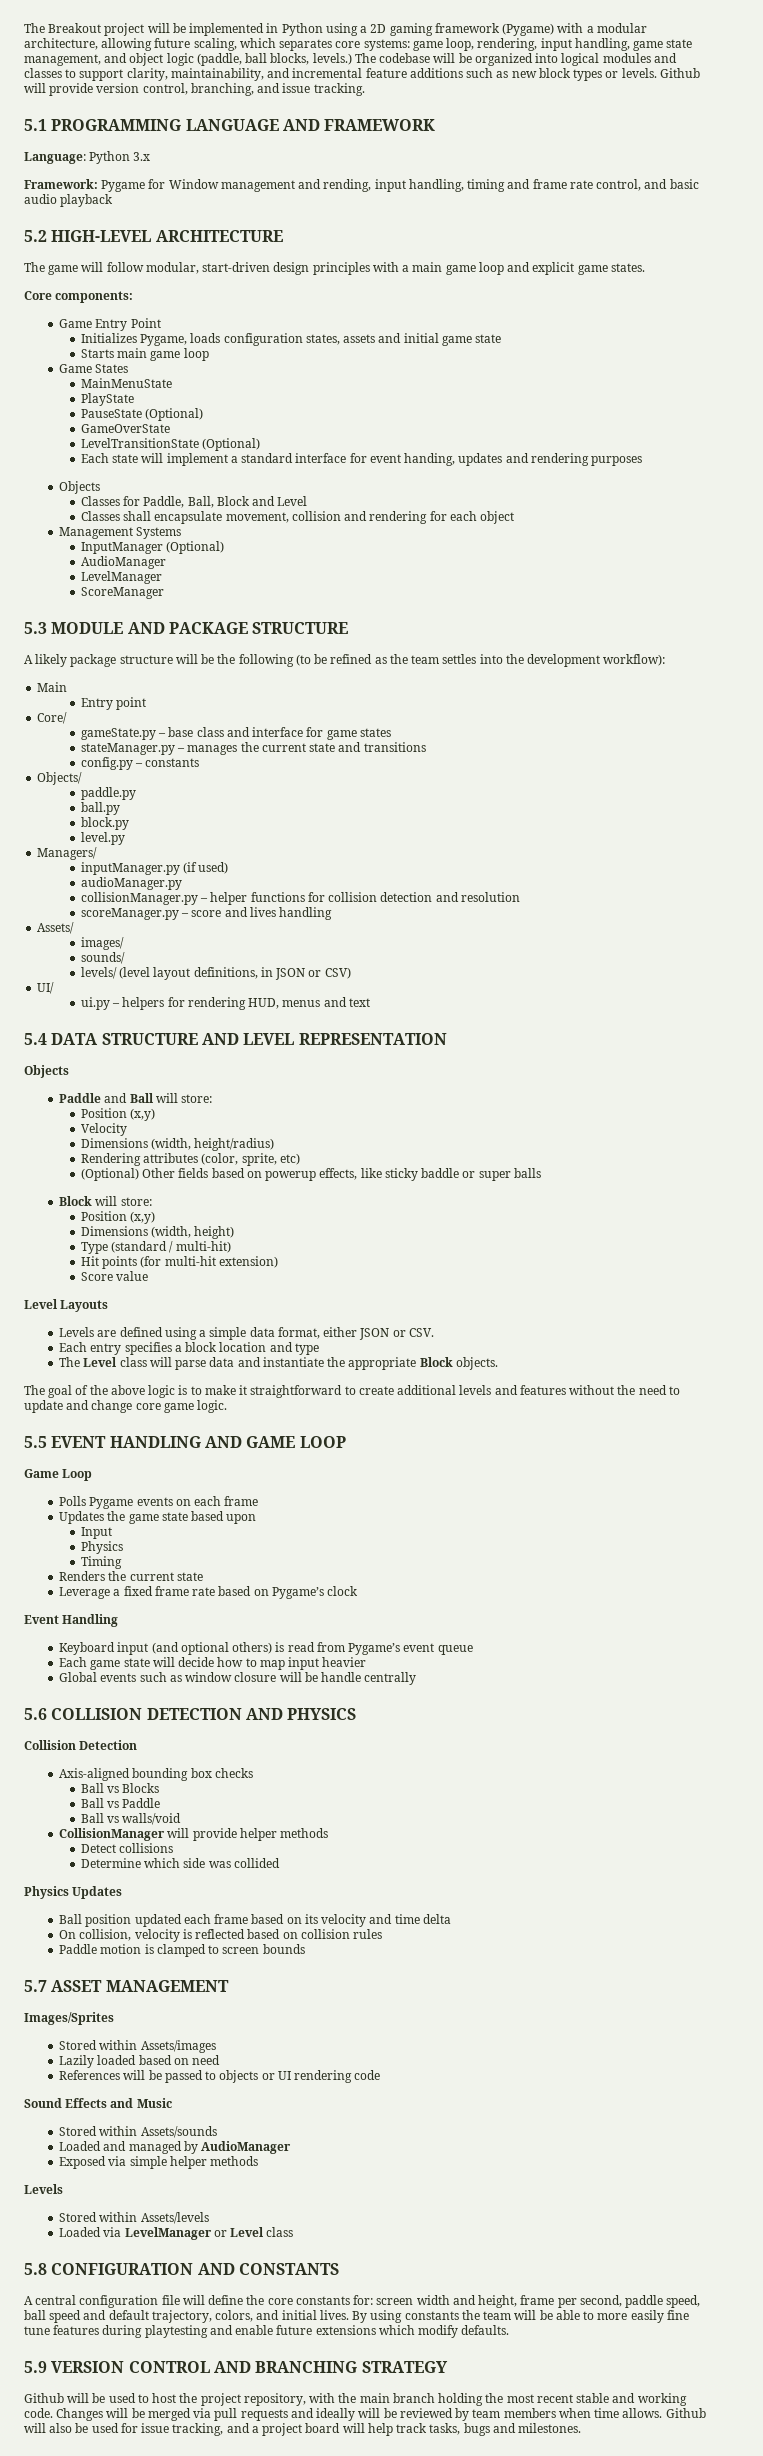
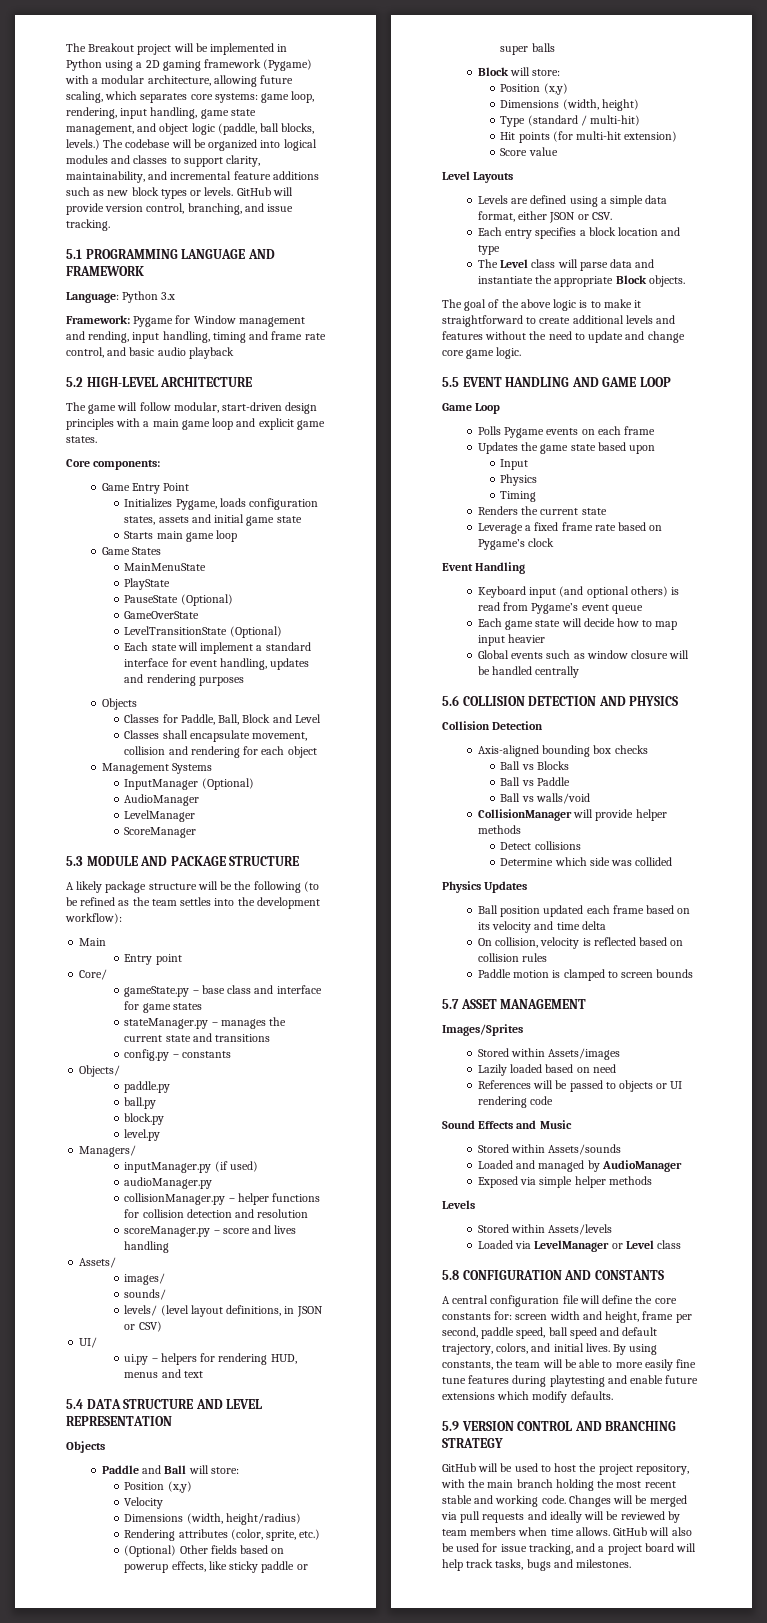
[659,68,700,78] Github -> [236,187,271,196] GitHub
[404,453,456,466] handing, -> [220,658,268,670] handling,
[279,1153,300,1165] etc) -> [299,1529,321,1540] etc.)
[421,1168,460,1178] baddle -> [261,1561,295,1573] paddle
[321,1672,362,1682] handle -> [492,666,533,675] handled
[404,2311,459,2320] constants -> [442,1361,493,1370] constants,
[24,2393,64,2403] Github -> [442,1463,476,1472] GitHub
[665,2408,706,2418] Github -> [613,1527,648,1536] GitHub

